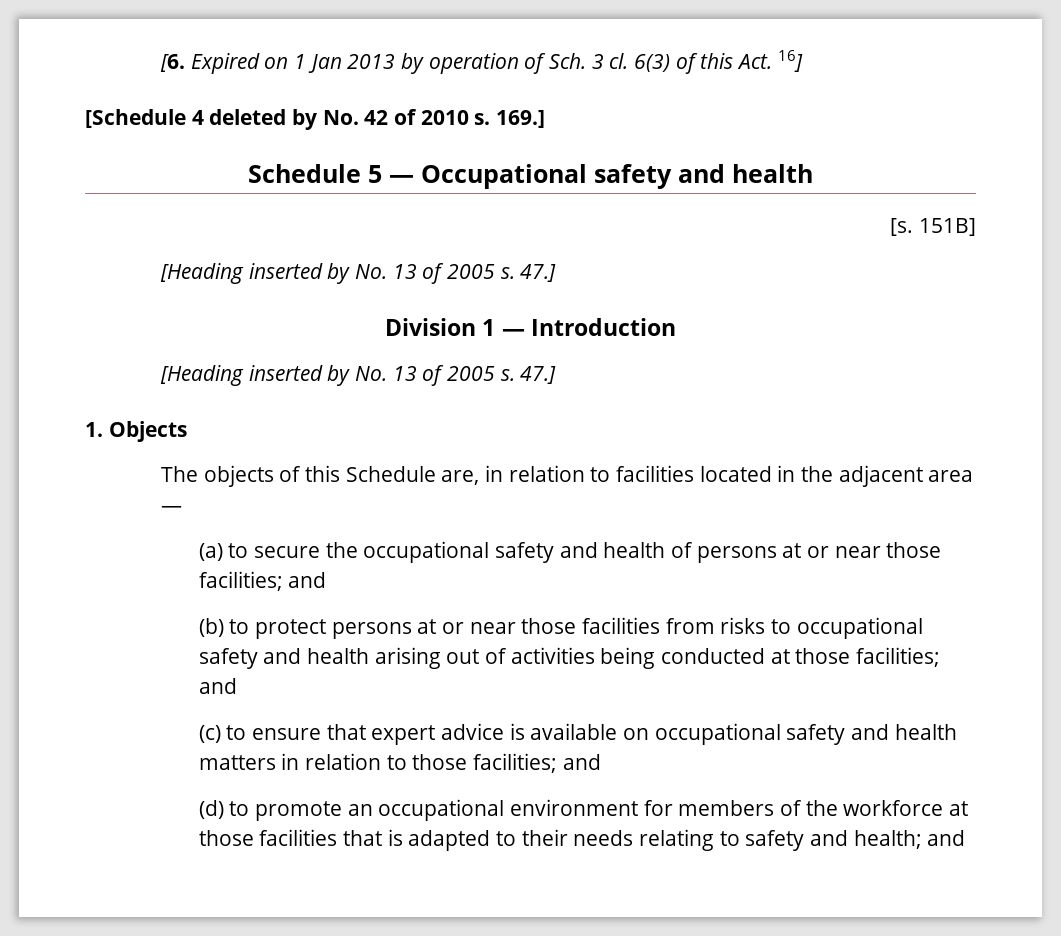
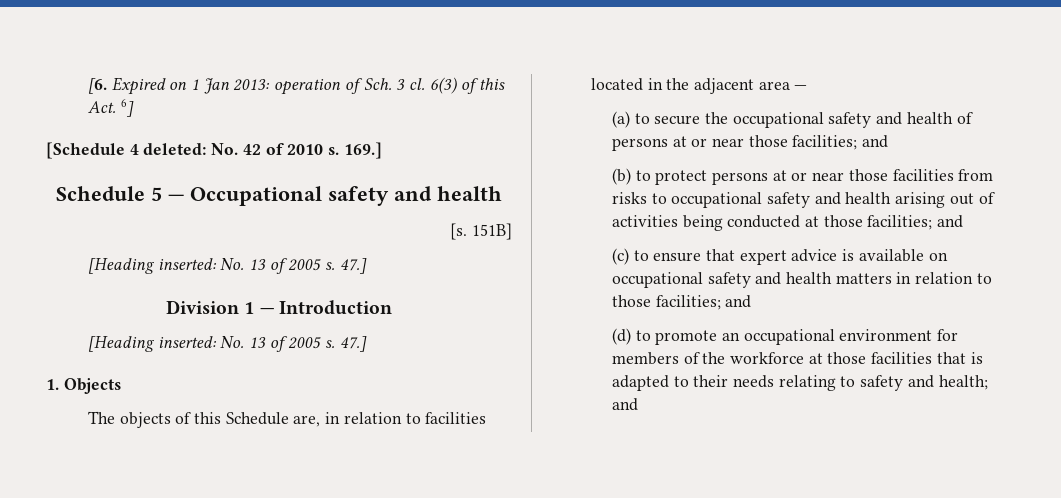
[347,53,424,74] 2013 by -> [233,79,271,91] 2013:
[777,50,803,72] 16] -> [120,99,134,117] 6]
[209,109,318,130] deleted by -> [143,143,207,155] deleted:
[248,263,351,284] inserted by -> [157,258,217,270] inserted:
[248,365,351,386] inserted by -> [157,336,217,348] inserted:

